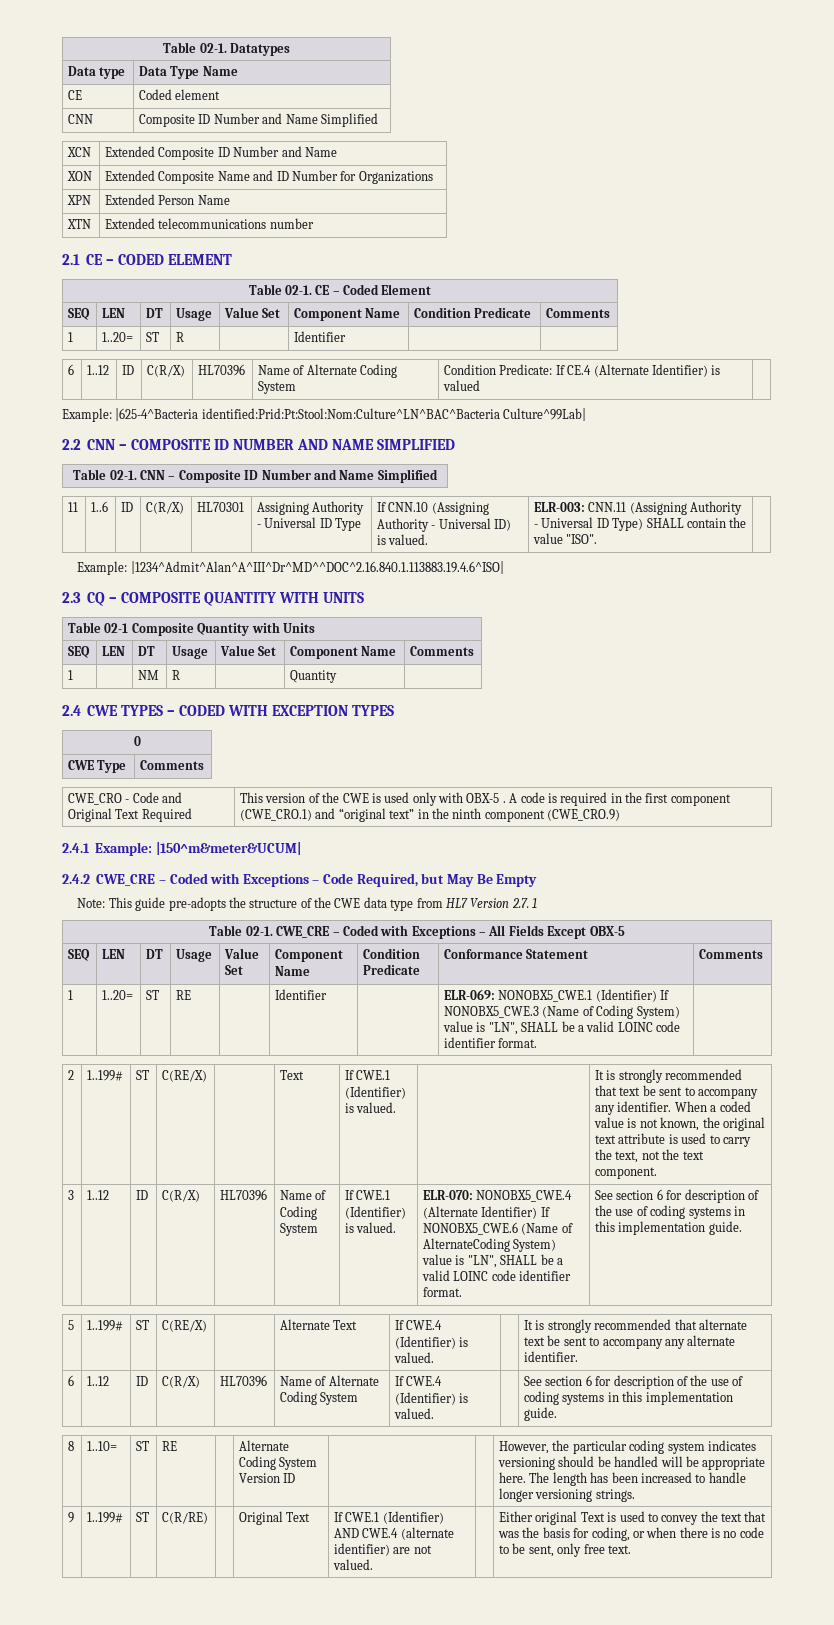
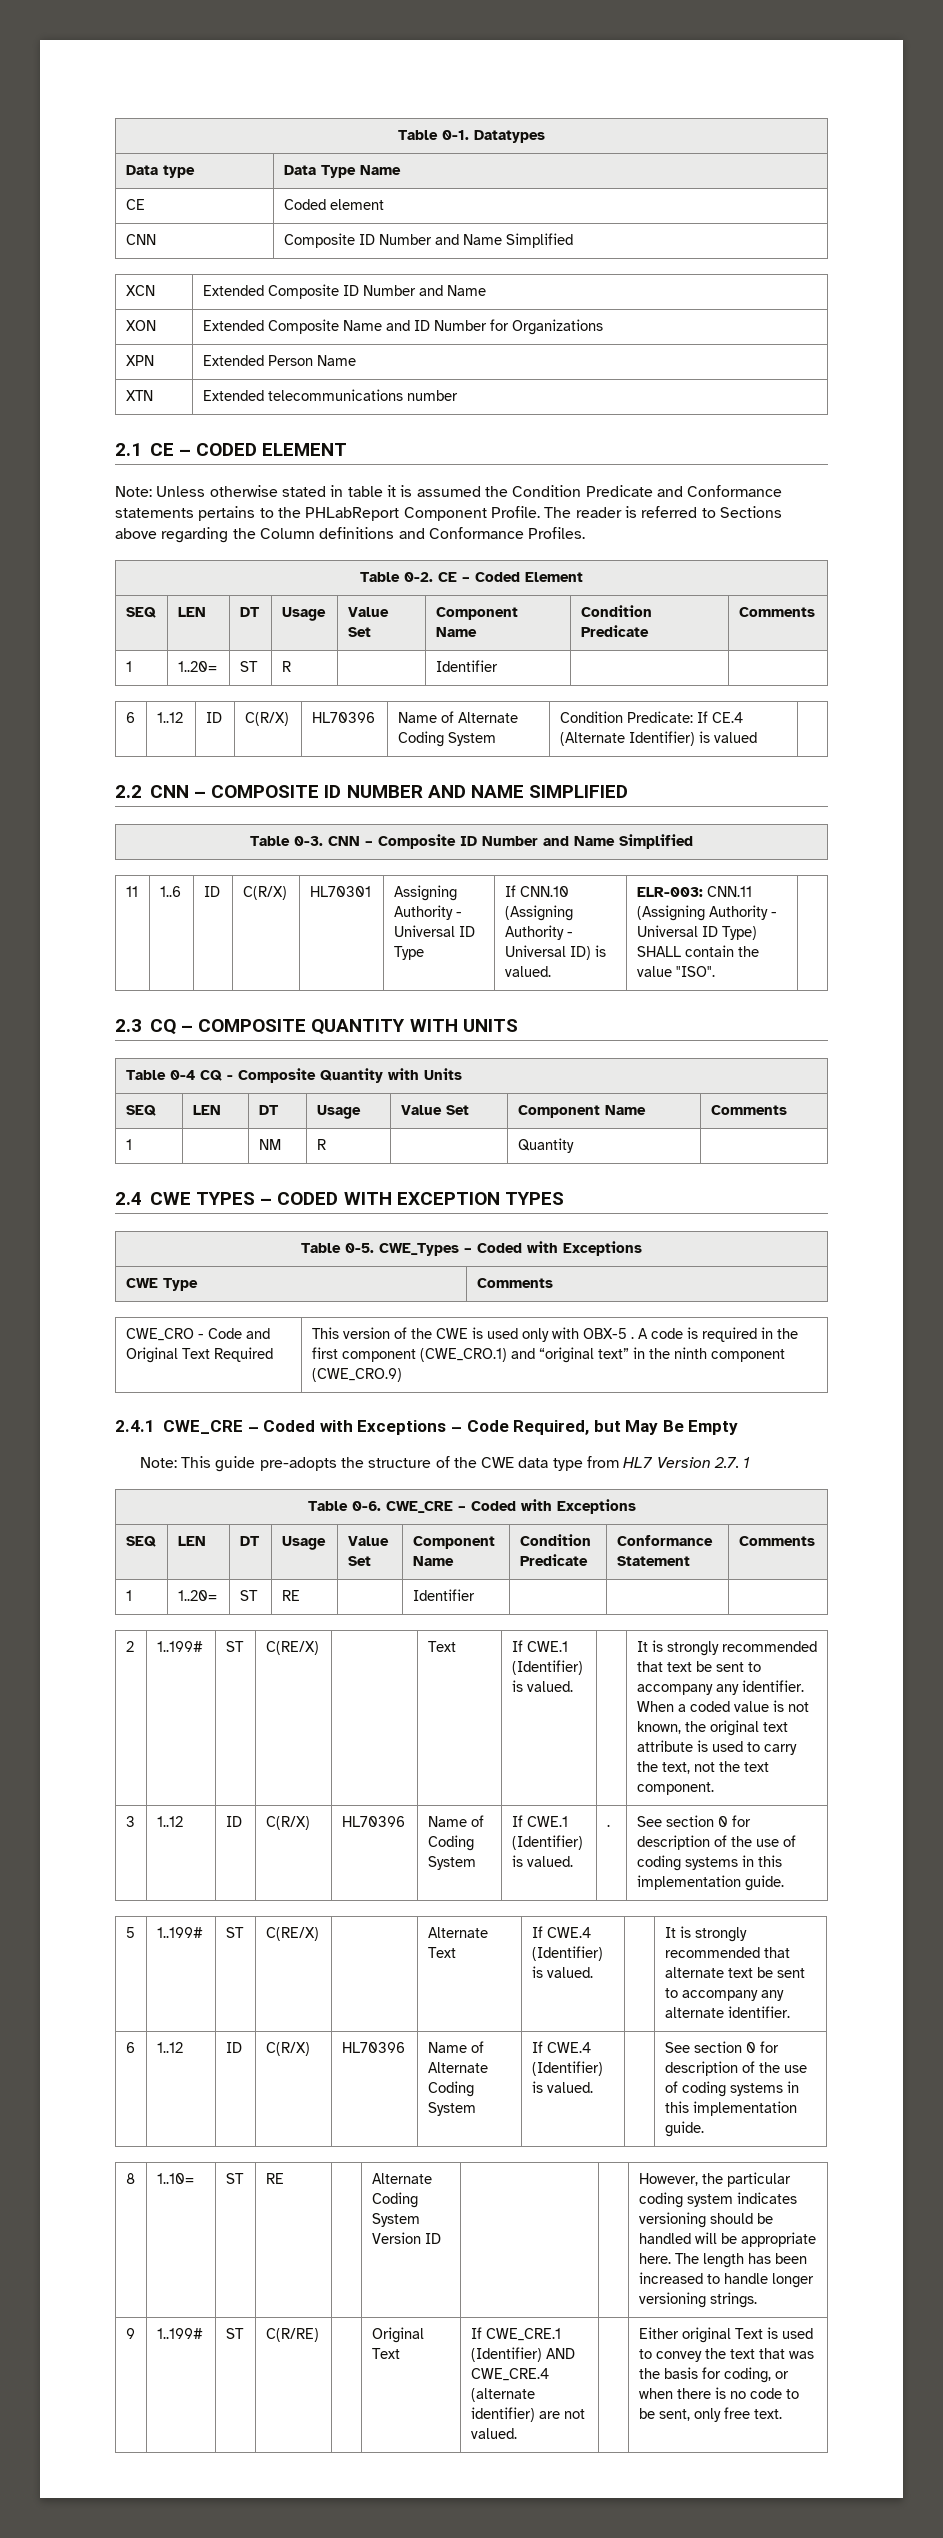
[163,42,227,53] Table 02-1. -> [398,130,469,140] Table 0-1.
[248,284,312,295] // Table 02-1. -> [115,485,783,497] [115,506,782,521] [115,527,586,543] [360,572,433,582] // Note: Unless otherwise stated in table it is assumed the Condition Predicate and Conformance statements pertains to the PHLabReport Component Profile. The reader is referred to Sections above regarding the Column definitions and Conformance Profiles. // Table 0-2.
[62,408,587,422] // Example: |625-4^Bacteria identified:Prid:Pt:Stool:Nom:Culture^LN^BAC^Bacteria Culture^99Lab| -> (757, 737) none
[109,470,137,480] 02-1. -> [294,836,323,846] 0-3.
[77,561,504,575] // Example: |1234^Admit^Alan^A^III^Dr^MD^^DOC^2.16.840.1.113883.19.4.6^ISO| -> (715, 971) none
[104,623,129,633] 02-1 -> [169,1070,233,1081] 0-4 CQ -
[133,736,141,746] 0 -> [301,1241,642,1256] Table 0-5. CWE_Types – Coded with Exceptions
[95,842,301,856] [62,874,90,884] Example: |150^m&meter&UCUM| // 2.4.2 -> (155, 1426) none
[245,925,625,939] 02-1. CWE_CRE – Coded with Exceptions – All Fields Except OBX-5 -> [351,1499,636,1514] 0-6. CWE_CRE – Coded with Exceptions
[444,989,670,1002] [444,1005,680,1019] [443,1021,681,1035] [444,1037,538,1048] ELR-069: NONOBX5_CWE.1 (Identifier) If NONOBX5_CWE.3 (Name of Coding System) value is "LN", SHALL be a valid LOINC code identifier format. -> (475, 1595) none
[423,1190,573,1202] [423,1206,550,1219] [423,1222,573,1235] [423,1238,557,1252] [422,1254,563,1268] [422,1270,572,1281] [423,1287,463,1297] [595,1189,663,1200] ELR-070: NONOBX5_CWE.4 (Alternate Identifier) If NONOBX5_CWE.6 (Name of AlternateCoding System) value is "LN", SHALL be a valid LOINC code identifier format. | See section 6 -> [606,1824,610,1827] [636,1815,728,1827] . | See section 0
[585,1375,592,1386] 6 -> [745,2042,756,2053] 0
[345,1512,380,1522] CWE.1 -> [485,2328,561,2341] CWE_CRE.1
[362,1528,399,1538] CWE.4 -> [470,2368,549,2381] CWE_CRE.4

